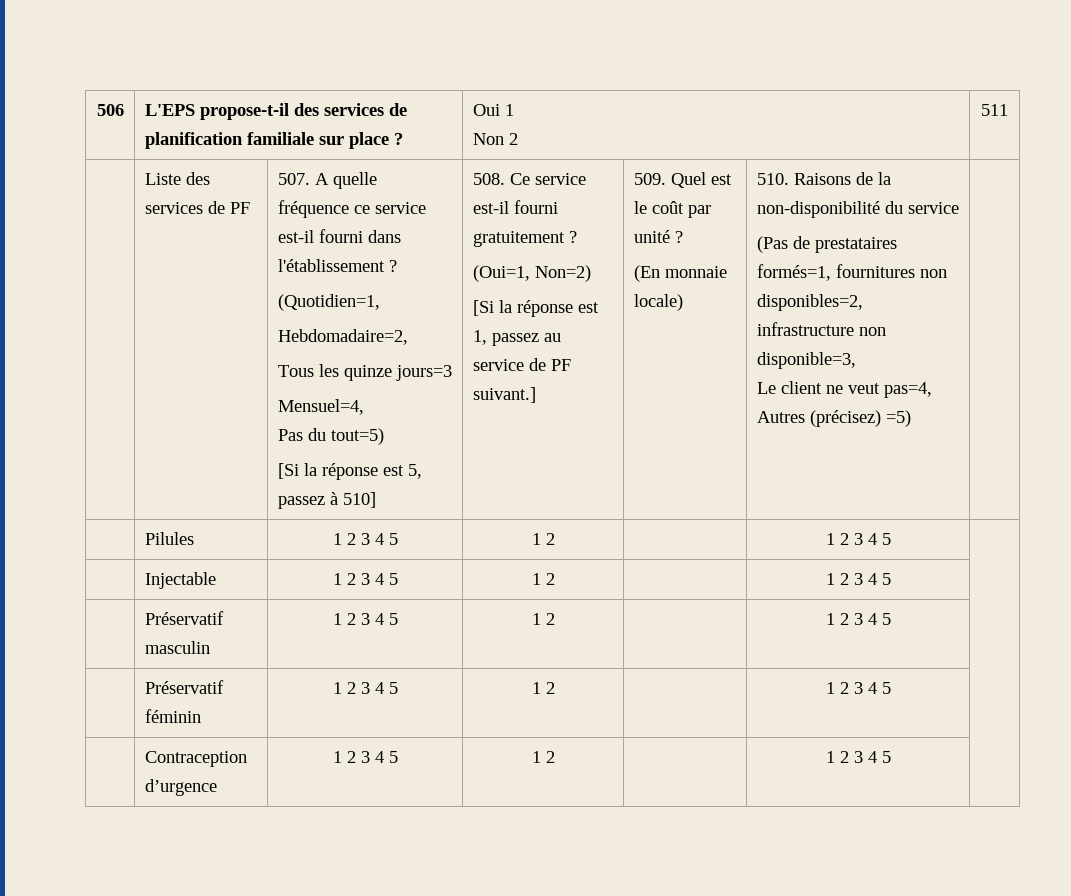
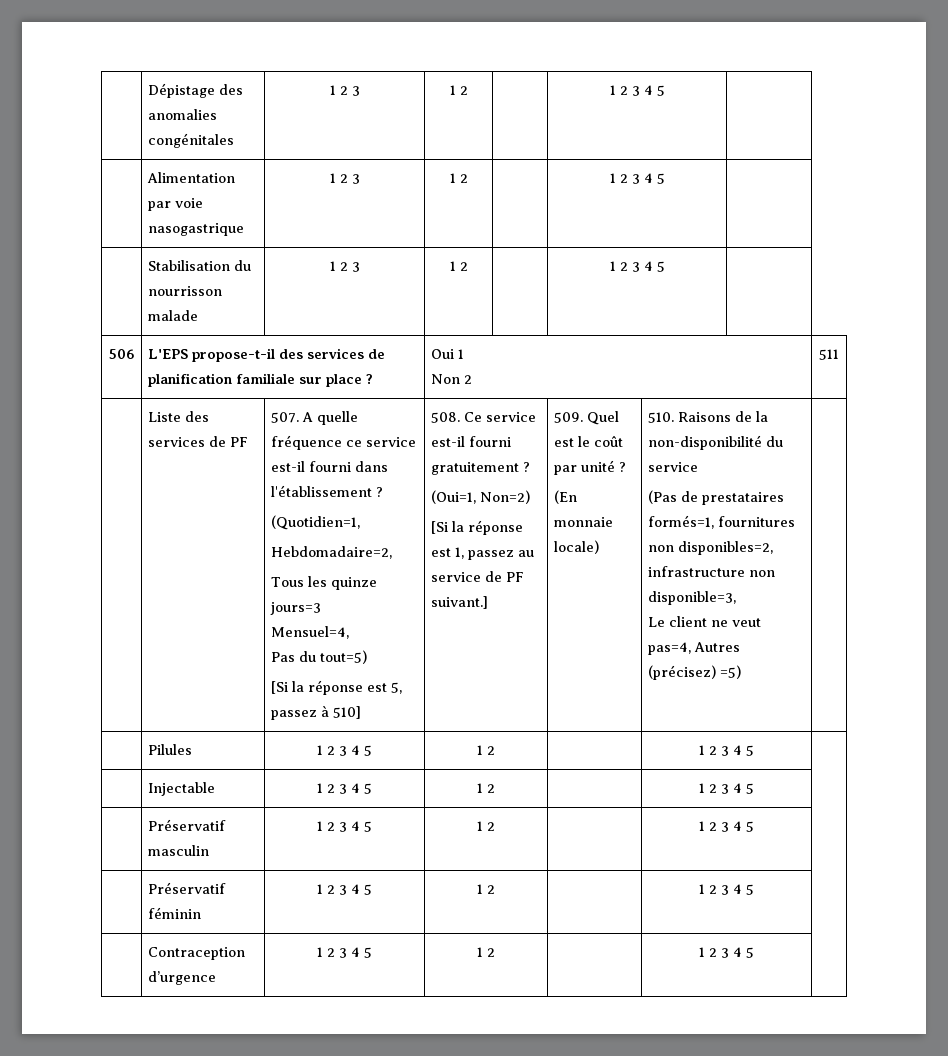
(96, 110) none -> [147,83,243,98] [147,109,217,120] [147,133,234,148] [329,85,360,96] [449,85,468,95] [609,85,665,96] [146,172,235,183] [147,198,203,211] [147,223,244,236] [329,173,360,184] [449,173,468,183] [609,173,665,184] [147,260,251,271] [147,286,222,296] [147,310,198,321] [329,261,360,272] [449,261,468,271] [609,261,665,272] | Dépistage des anomalies congénitales | 1 2 3 | 1 2 | | 1 2 3 4 5 | // | Alimentation par voie nasogastrique | 1 2 3 | 1 2 | | 1 2 3 4 5 | // | Stabilisation du nourrisson malade | 1 2 3 | 1 2 | | 1 2 3 4 5 | //

